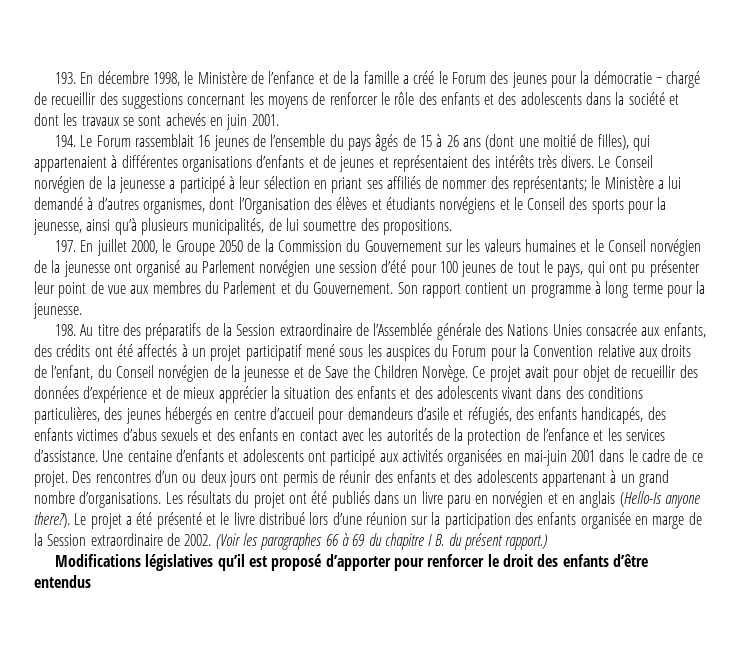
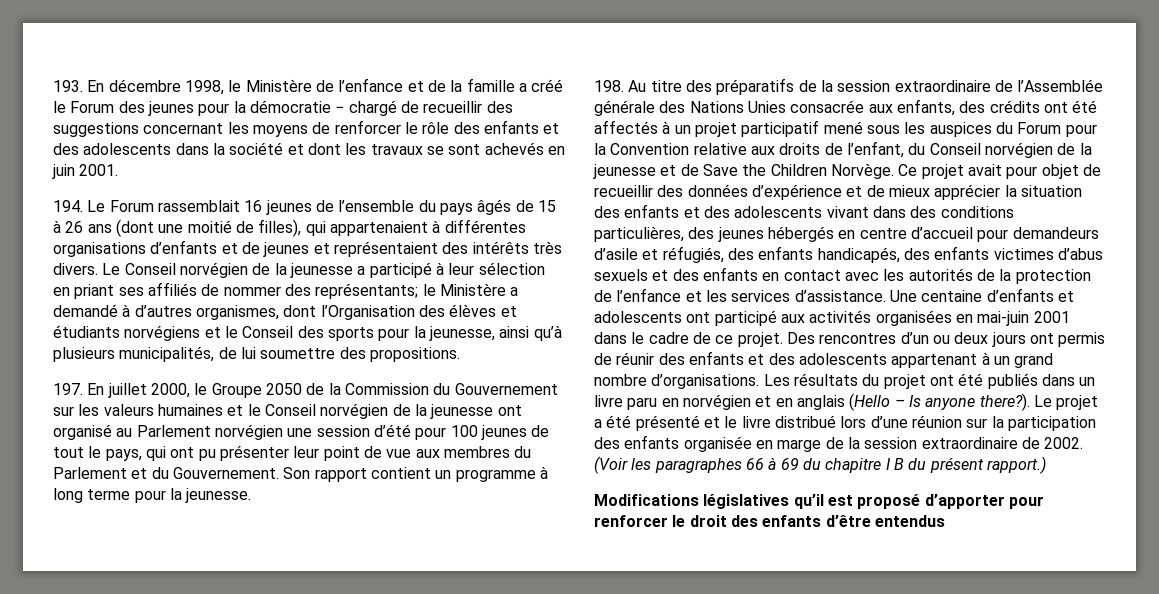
[668,176,682,189] lui -> (519, 291) none
[236,324,276,336] Session -> [837,80,891,92] session
[619,491,662,507] (Hello-Is -> [849,393,921,411] (Hello – Is
[47,534,87,546] Session -> [864,437,918,449] session
[435,534,445,546] B. -> [893,458,904,470] B

